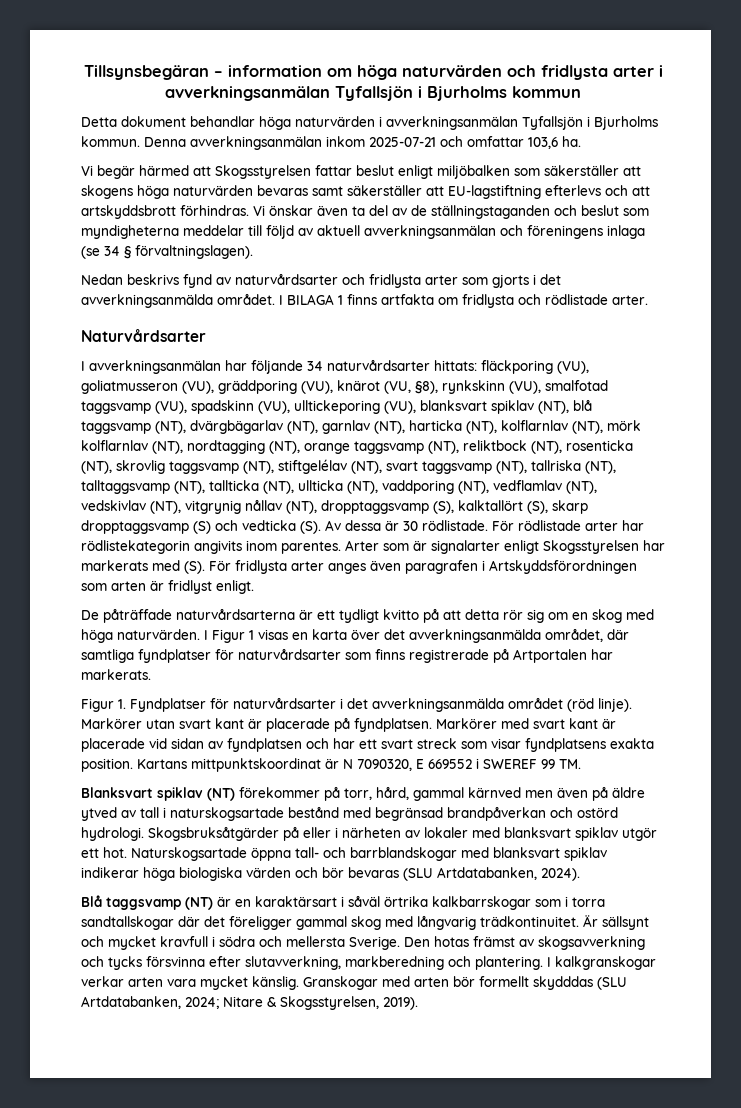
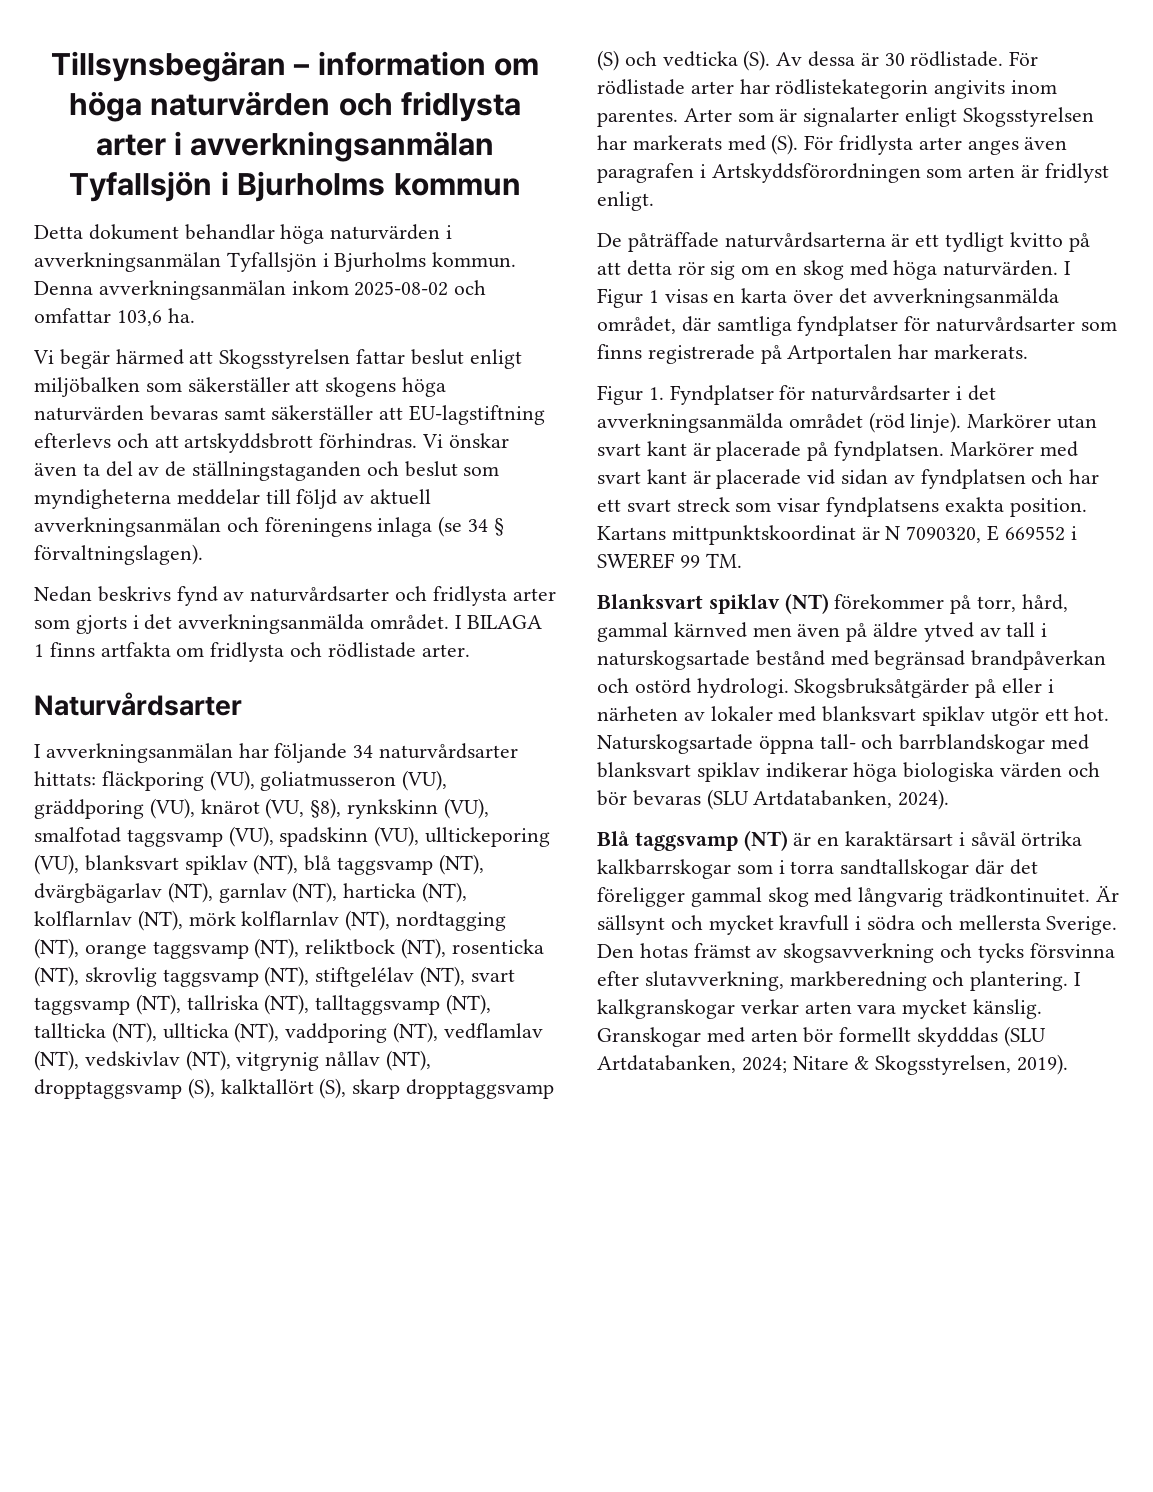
[369,137,436,147] 2025-07-21 -> [354,281,449,296] 2025-08-02

